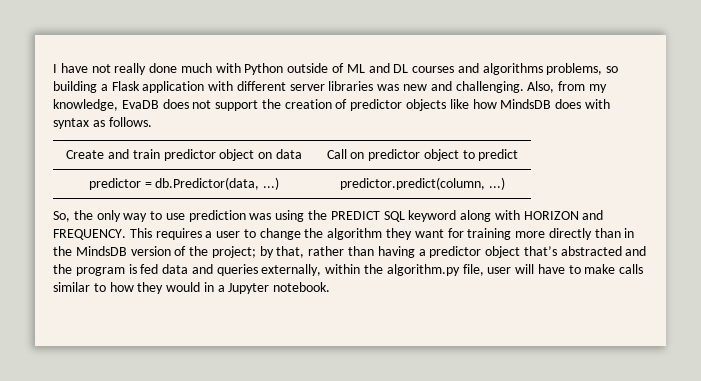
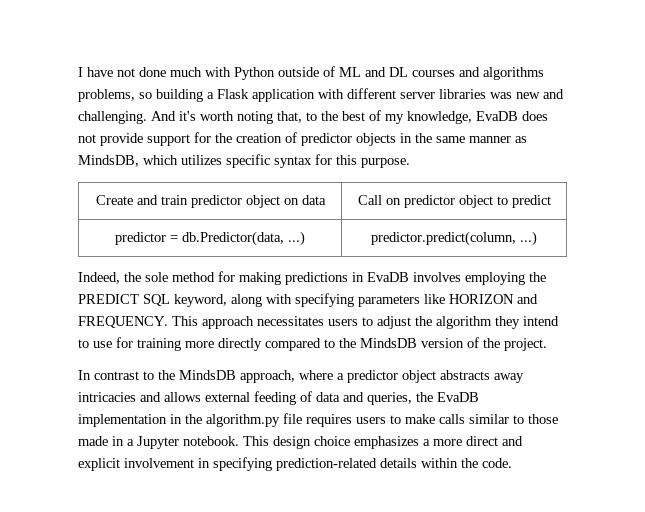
[114,63,147,75] really -> (135, 72) none
[527,81,586,93] Also, from -> [151,110,381,124] And it's worth noting that, to the best of
[215,100,259,111] support -> [100,132,211,146] provide support for
[449,99,610,109] [53,117,152,129] like how MindsDB does with syntax as follows. -> [400,133,527,143] [78,154,410,168] in the same manner as MindsDB, which utilizes specific syntax for this purpose.
[53,210,305,222] So, the only way to use prediction was using -> [78,271,525,285] Indeed, the sole method for making predictions in EvaDB involves employing
[408,210,457,222] keyword -> [174,294,227,307] keyword,
(520, 215) none -> [295,293,445,307] specifying parameters like
[155,228,444,240] requires a user to change the algorithm they want -> [202,316,559,329] [78,339,112,348] approach necessitates users to adjust the algorithm they intend to use
[594,228,635,238] than in -> [265,338,335,351] compared to
[211,246,647,258] [53,264,565,276] project; by that, rather than having a predictor object that’s abstracted and the program is fed data and queries externally, within the algorithm.py file, user will have -> [504,338,547,351] [78,370,524,383] [78,391,479,405] [78,413,386,427] project. // In contrast to the MindsDB approach, where a predictor object abstracts away intricacies and allows external feeding of data and queries, the EvaDB implementation in the algorithm.py file requires users
[109,282,201,294] how they would -> [528,414,558,424] [78,436,108,446] those made
(331, 287) none -> [243,436,523,449] [78,457,512,471] This design choice emphasizes a more direct and explicit involvement in specifying prediction-related details within the code.

